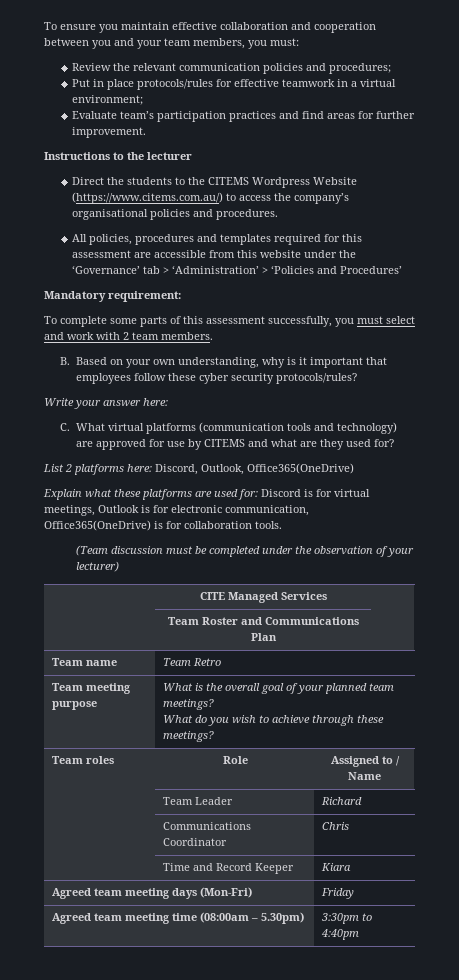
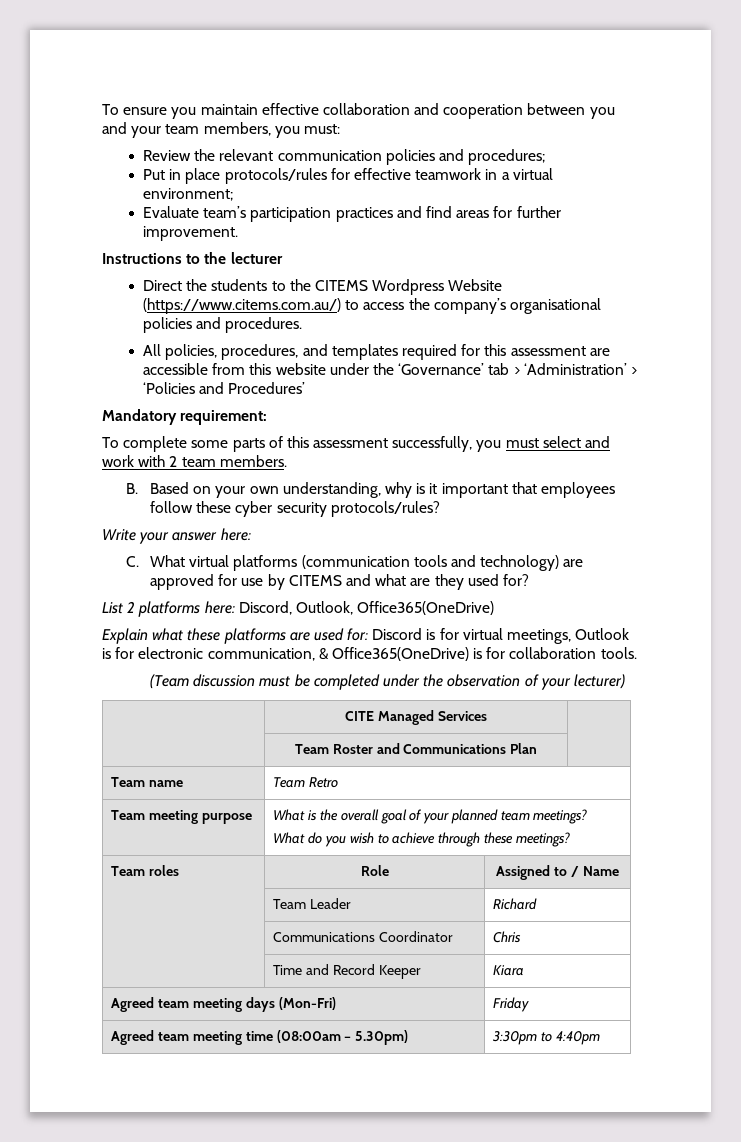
[134,234,194,245] procedures -> [221,344,299,360] procedures,
(309, 510) none -> [318,648,329,660] &

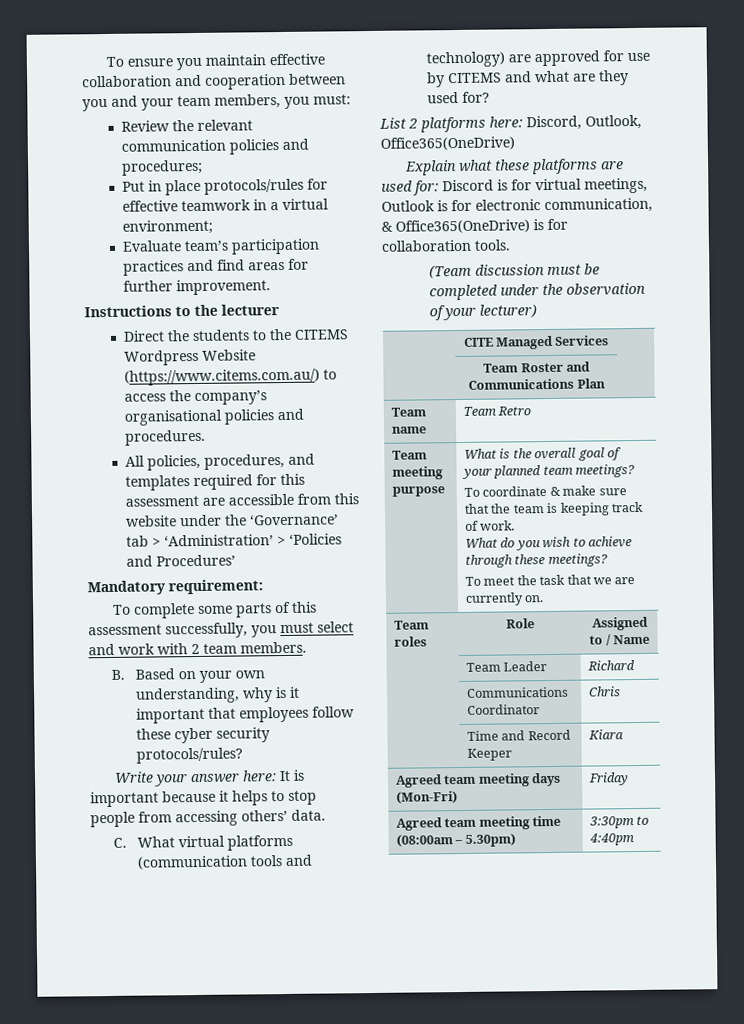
(251, 534) none -> [278,769,305,782] [90,790,317,808] [90,809,326,828] It is important because it helps to stop people from accessing others’ data.
(588, 816) none -> [464,485,627,497] [464,501,644,516] [465,520,516,531] // To coordinate & make sure that the team is keeping track of work.
(570, 839) none -> [465,574,636,586] [465,592,545,606] // To meet the task that we are currently on.

